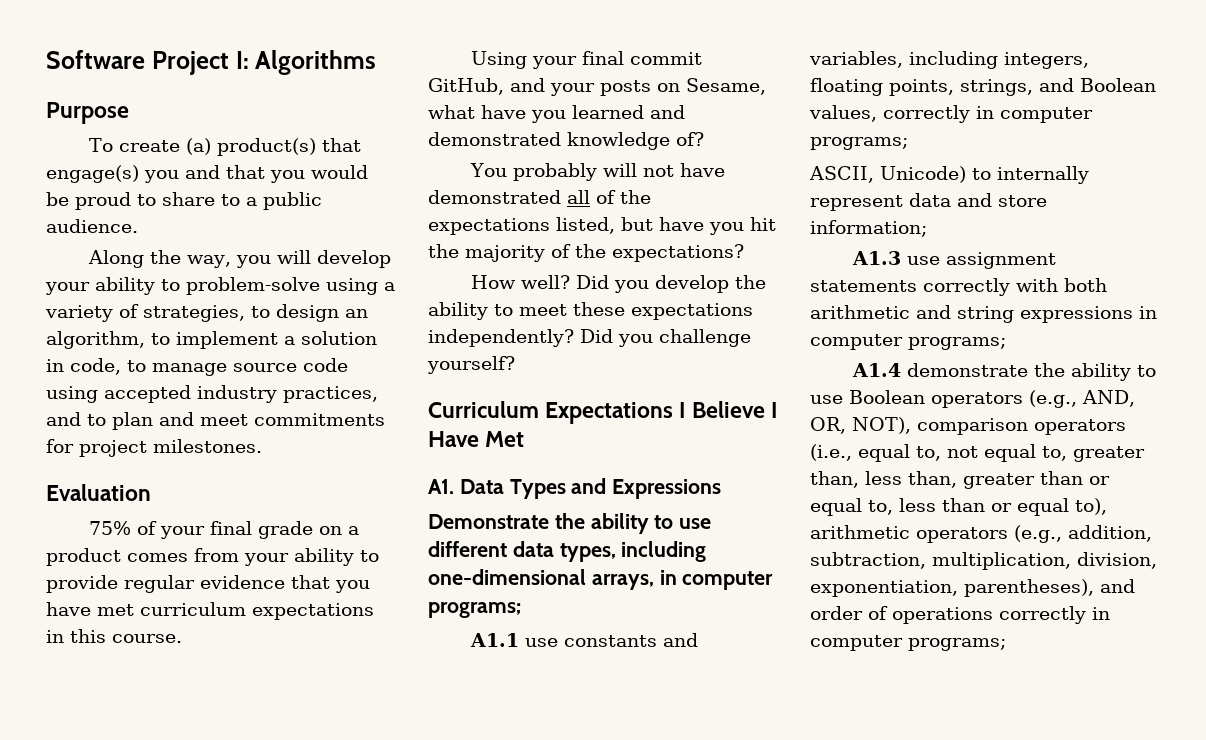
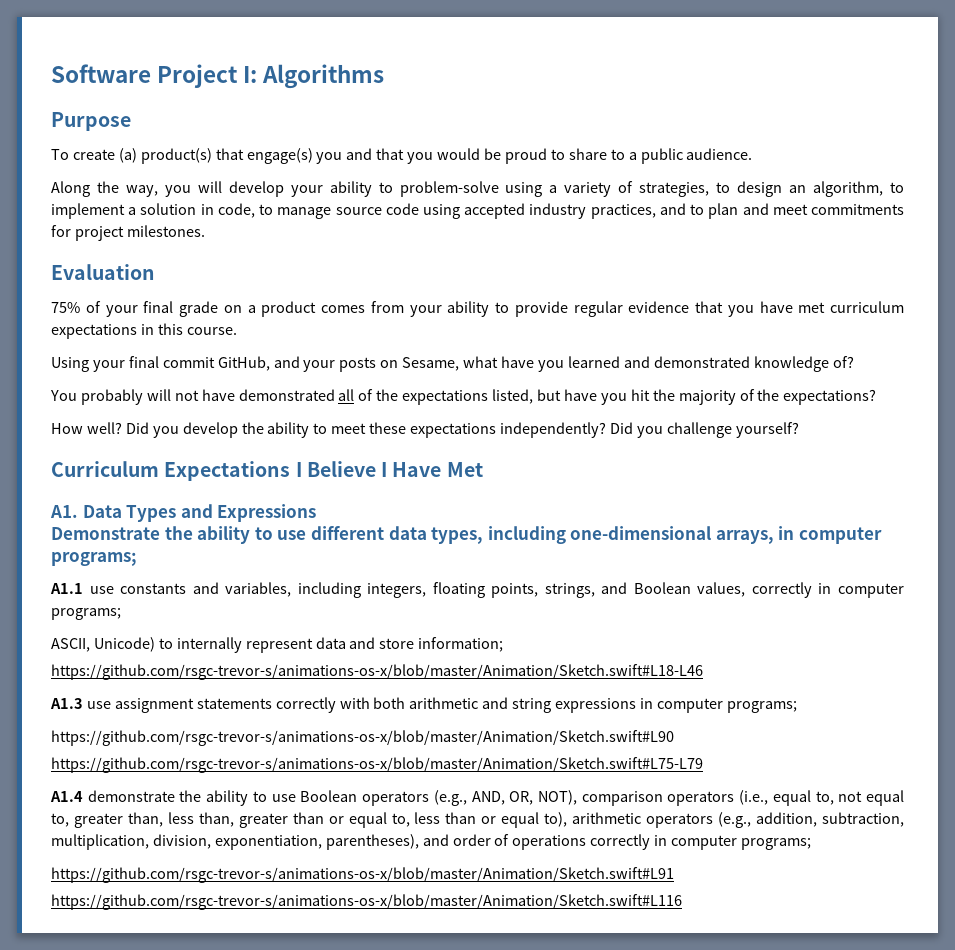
(927, 228) none -> [51,664,703,680] // https://github.com/rsgc-trevor-s/animations-os-x/blob/master/Animation/Sketch.swift#L18-L46
(1006, 343) none -> [51,730,674,746] [51,757,703,773] // https://github.com/rsgc-trevor-s/animations-os-x/blob/master/Animation/Sketch.swift#L90 // https://github.com/rsgc-trevor-s/animations-os-x/blob/master/Animation/Sketch.swift#L75-L79
(1006, 644) none -> [51,867,674,883] [51,894,682,910] // https://github.com/rsgc-trevor-s/animations-os-x/blob/master/Animation/Sketch.swift#L91 // https://github.com/rsgc-trevor-s/animations-os-x/blob/master/Animation/Sketch.swift#L116

